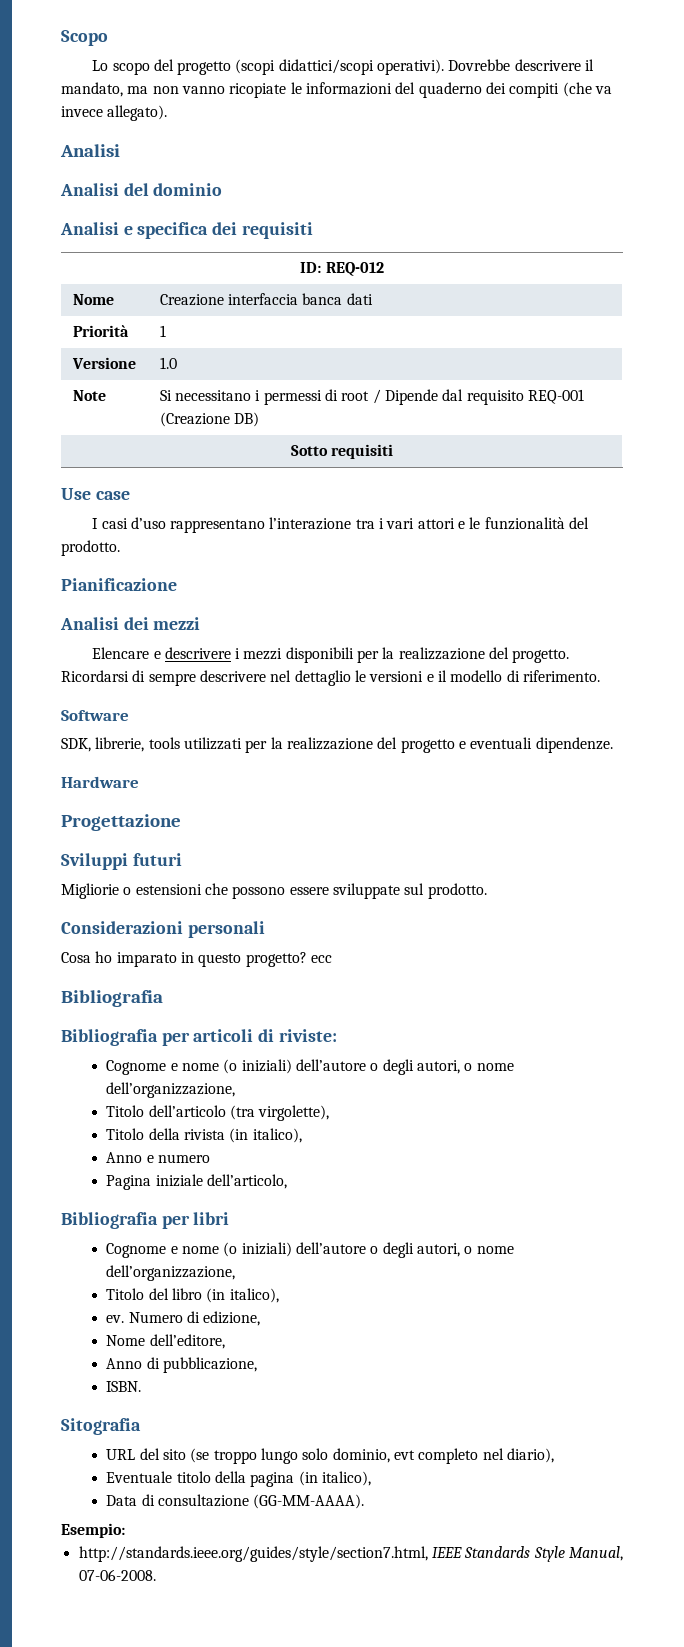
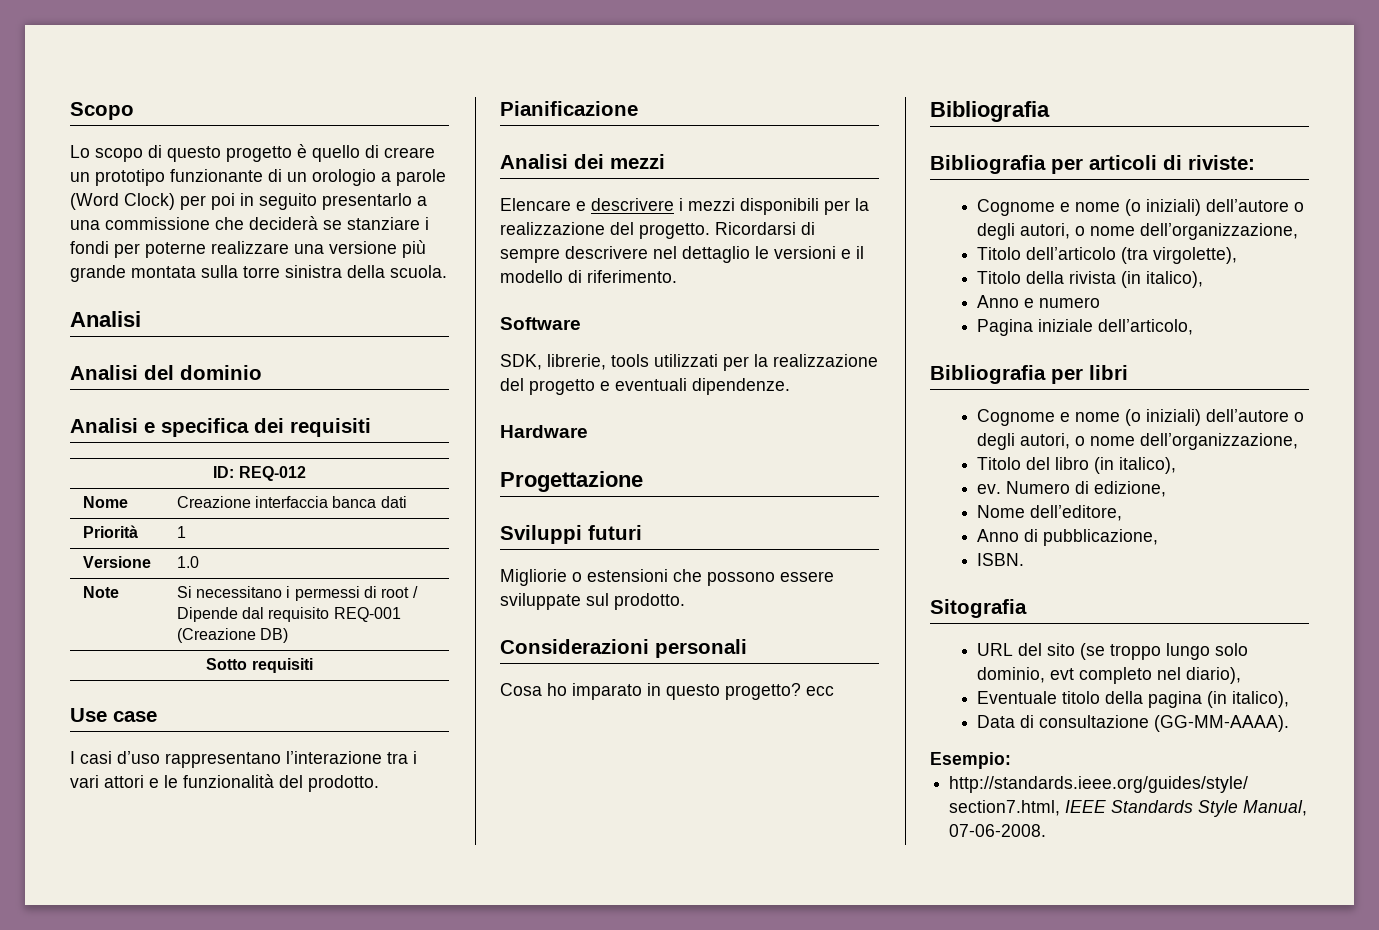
[153,59,595,75] [61,82,612,98] [61,105,168,121] del progetto (scopi didattici/scopi operativi). Dovrebbe descrivere il mandato, ma non vanno ricopiate le informazioni del quaderno dei compiti (che va invece allegato). -> [148,144,435,162] [70,169,446,186] [70,193,427,210] [70,216,429,230] [70,240,426,258] [70,265,447,282] di questo progetto è quello di creare un prototipo funzionante di un orologio a parole (Word Clock) per poi in seguito presentarlo a una commissione che deciderà se stanziare i fondi per poterne realizzare una versione più grande montata sulla torre sinistra della scuola.

